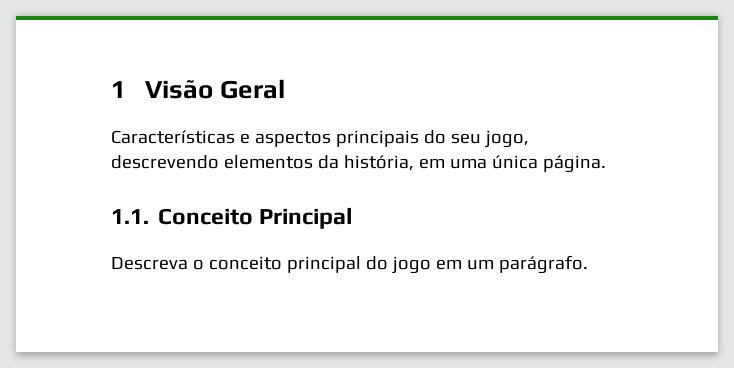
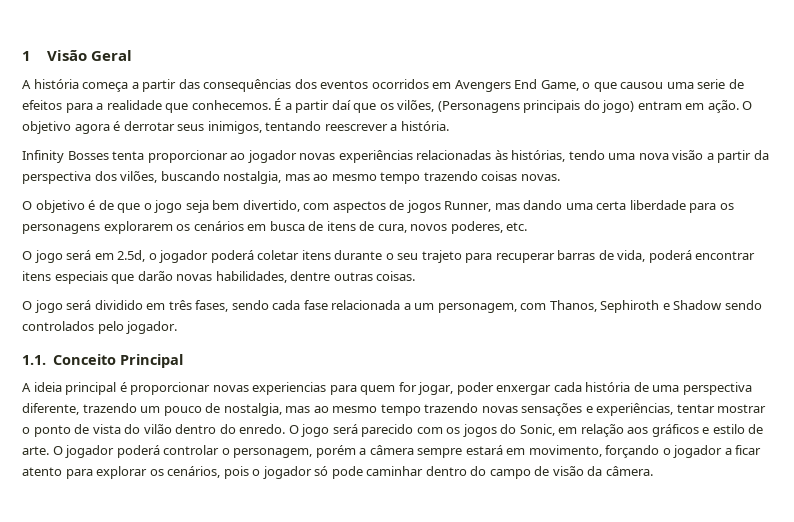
[111,130,529,148] [111,155,606,173] [111,207,353,229] [111,255,588,274] Características e aspectos principais do seu jogo, descrevendo elementos da história, em uma única página. // 1.1. Conceito Principal // Descreva o conceito principal do jogo em um parágrafo. -> [22,79,744,92] [22,98,753,113] [22,121,449,134] [22,150,769,163] [22,171,560,184] [22,200,734,213] [22,221,528,234] [22,250,756,263] [22,271,416,284] [22,300,762,313] [22,321,178,334] [22,354,183,368] [22,382,752,395] [22,403,767,416] [22,424,764,437] [22,445,762,458] [22,466,653,479] A história começa a partir das consequências dos eventos ocorridos em Avengers End Game, o que causou uma serie de efeitos para a realidade que conhecemos. É a partir daí que os vilões, (Personagens principais do jogo) entram em ação. O objetivo agora é derrotar seus inimigos, tentando reescrever a história. // Infinity Bosses tenta proporcionar ao jogador novas experiências relacionadas às histórias, tendo uma nova visão a partir da perspectiva dos vilões, buscando nostalgia, mas ao mesmo tempo trazendo coisas novas. // O objetivo é de que o jogo seja bem divertido, com aspectos de jogos Runner, mas dando uma certa liberdade para os personagens explorarem os cenários em busca de itens de cura, novos poderes, etc. // O jogo será em 2.5d, o jogador poderá coletar itens durante o seu trajeto para recuperar barras de vida, poderá encontrar itens especiais que darão novas habilidades, dentre outras coisas. // O jogo será dividido em três fases, sendo cada fase relacionada a um personagem, com Thanos, Sephiroth e Shadow sendo controlados pelo jogador. // 1.1. Conceito Principal // A ideia principal é proporcionar novas experiencias para quem for jogar, poder enxergar cada história de uma perspectiva diferente, trazendo um pouco de nostalgia, mas ao mesmo tempo trazendo novas sensações e experiências, tentar mostrar o ponto de vista do vilão dentro do enredo. O jogo será parecido com os jogos do Sonic, em relação aos gráficos e estilo de arte. O jogador poderá controlar o personagem, porém a câmera sempre estará em movimento, forçando o jogador a ficar atento para explorar os cenários, pois o jogador só pode caminhar dentro do campo de visão da câmera.

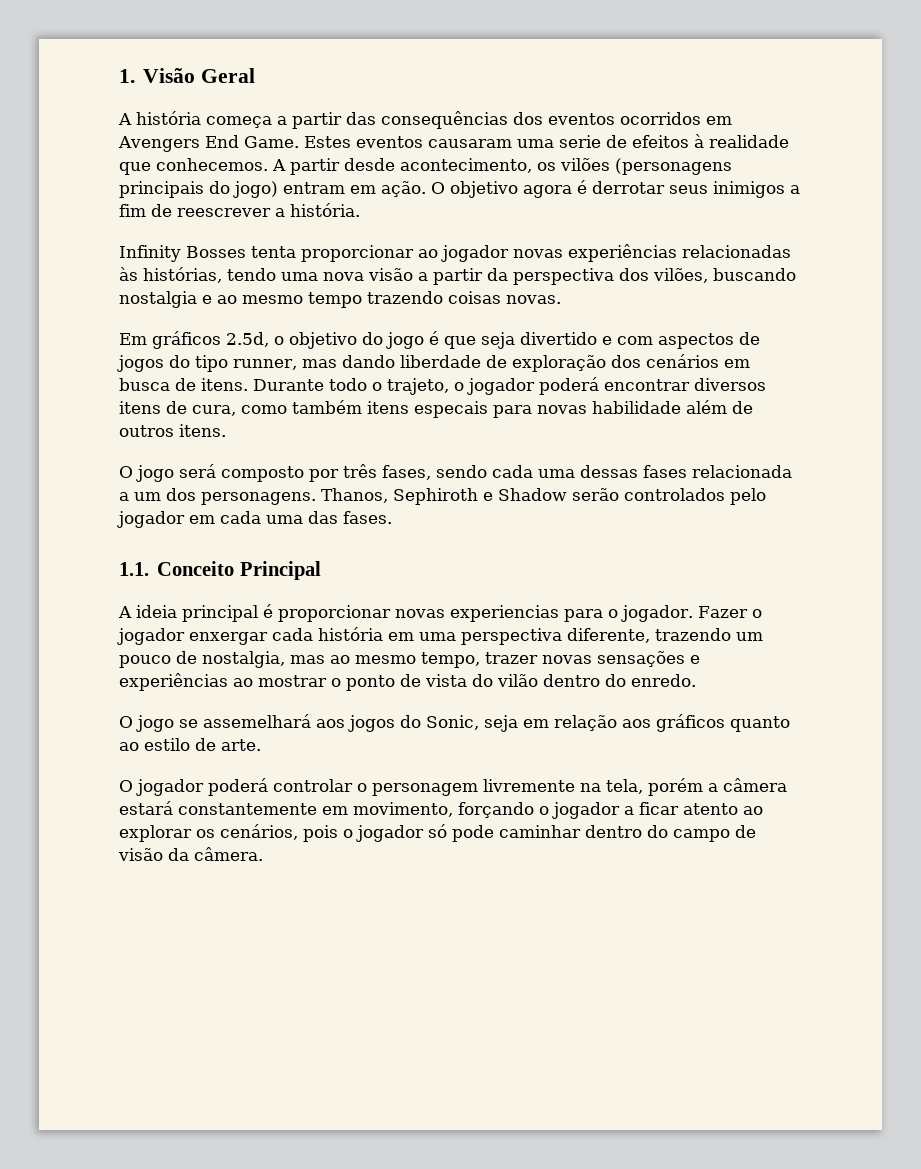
[22,51,31,61] 1 -> [119,69,135,83] 1.
[540,80,664,92] Game, o que causou -> [244,136,512,148] Game. Estes eventos causaram
[65,103,104,113] para a -> [694,134,704,148] à
[274,98,520,113] É a partir daí que os vilões, (Personagens -> [272,158,732,175] A partir desde acontecimento, os vilões (personagens
[207,121,322,134] inimigos, tentando -> [713,181,800,198] [119,204,172,217] inimigos a fim de
[223,171,310,184] nostalgia, mas -> [119,291,212,308] nostalgia e
[22,200,734,213] [22,221,528,234] [22,250,756,263] [22,271,416,284] [22,300,166,313] O objetivo é de que o jogo seja bem divertido, com aspectos de jogos Runner, mas dando uma certa liberdade para os personagens explorarem os cenários em busca de itens de cura, novos poderes, etc. // O jogo será em 2.5d, o jogador poderá coletar itens durante o seu trajeto para recuperar barras de vida, poderá encontrar itens especiais que darão novas habilidades, dentre outras coisas. // O jogo será dividido em -> [119,331,760,349] [117,354,750,372] [119,377,766,395] [119,400,753,418] [119,424,226,437] [119,464,339,482] Em gráficos 2.5d, o objetivo do jogo é que seja divertido e com aspectos de jogos do tipo runner, mas dando liberdade de exploração dos cenários em busca de itens. Durante todo o trajeto, o jogador poderá encontrar diversos itens de cura, como também itens especais para novas habilidade além de outros itens. // O jogo será composto por
[303,300,328,310] fase -> [538,465,687,478] uma dessas fases
[437,303,547,313] personagem, com -> [166,488,316,505] dos personagens.
[724,300,762,310] sendo -> [572,488,619,501] serão
[126,321,178,334] jogador. -> [117,511,392,528] jogador em cada uma das fases.
[360,382,494,395] quem for jogar, poder -> [608,605,762,622] [117,628,185,645] o jogador. Fazer o jogador
[633,382,649,392] de -> [388,632,414,641] em
[380,403,479,416] tempo trazendo -> [421,652,538,668] tempo, trazer
[596,403,715,416] experiências, tentar -> [119,673,253,691] experiências ao
[288,424,461,437] O jogo será parecido com os -> [119,714,345,732] // O jogo se assemelhará aos
(555, 430) none -> [484,715,518,732] seja
[702,427,710,434] e -> [730,716,790,732] [119,742,139,751] quanto ao
(49, 450) none -> (261, 745) //
[233,448,313,458] personagem, -> [372,779,643,796] personagem livremente na tela,
[417,445,503,458] sempre estará -> [119,801,317,815] estará constantemente
[65,469,93,479] para -> [743,806,763,815] ao

